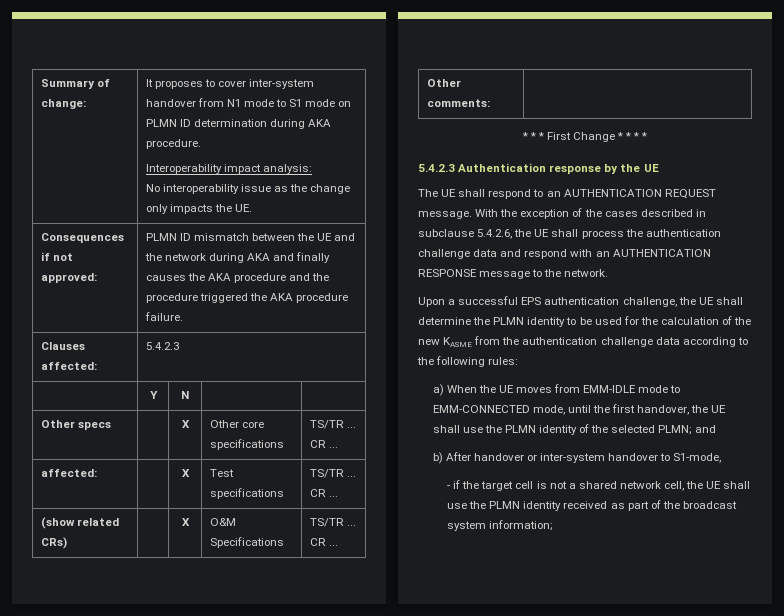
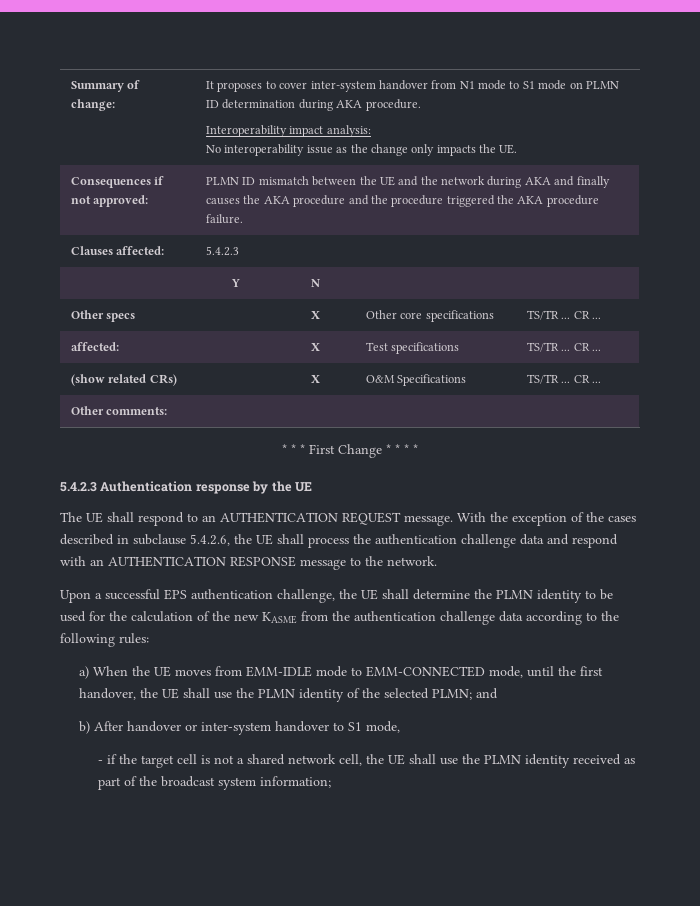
[673,453,722,463] S1-mode, -> [348,721,401,733] S1 mode,

